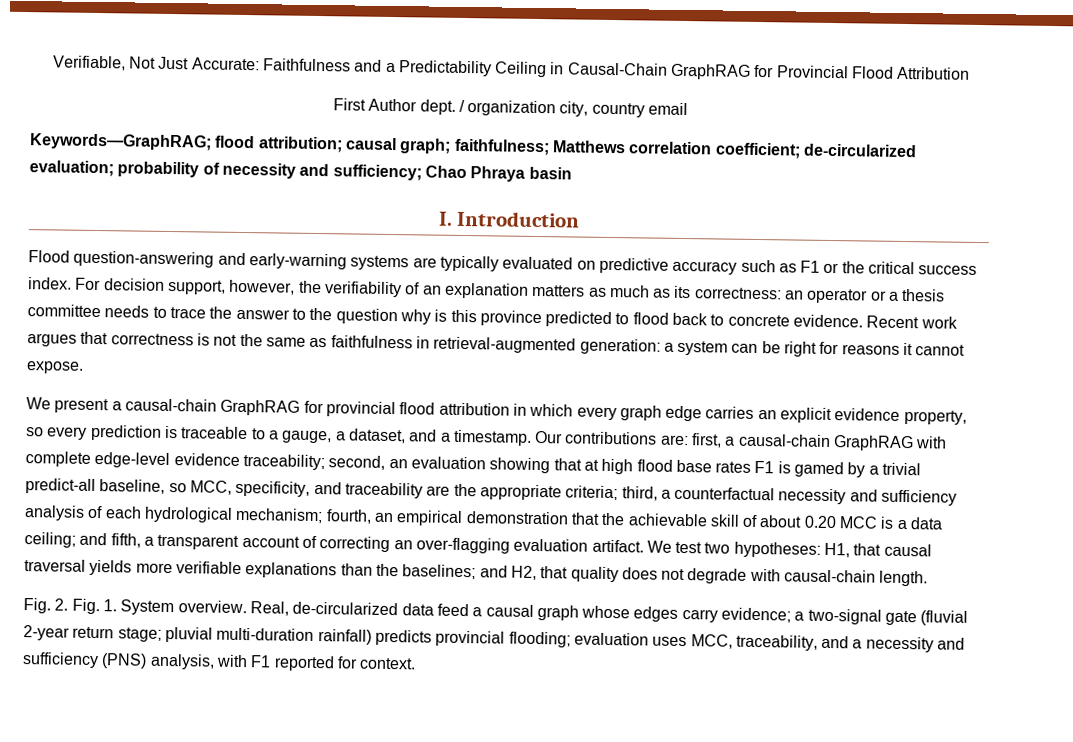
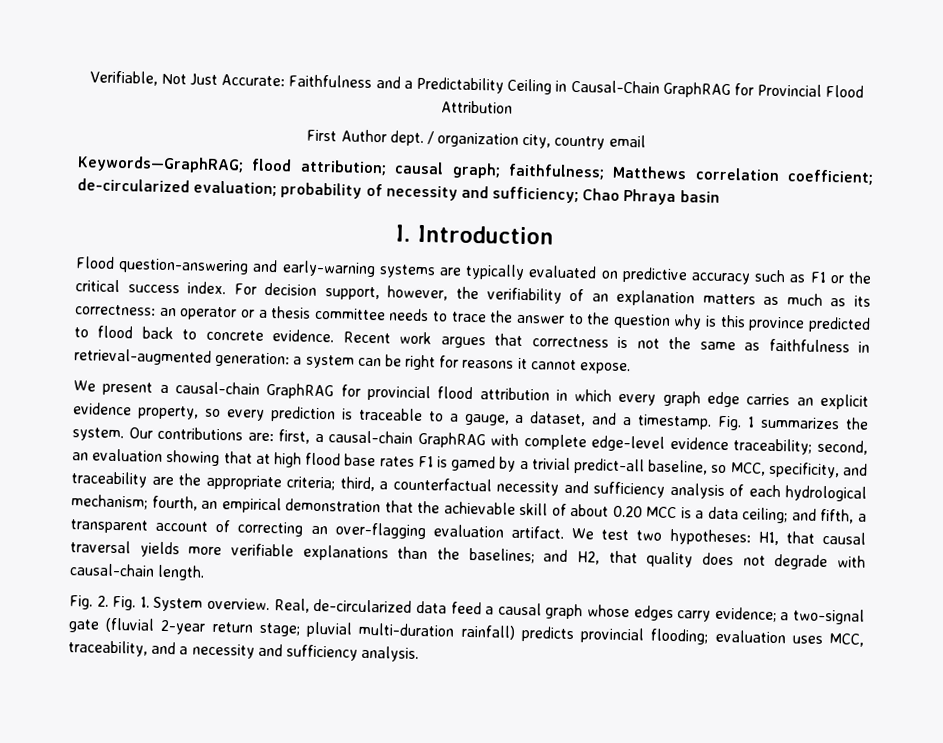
(532, 437) none -> [717,415,870,431] [72,427,124,442] Fig. 1 summarizes the system.
[101,653,417,672] (PNS) analysis, with F1 reported for context. -> [361,645,420,663] analysis.

